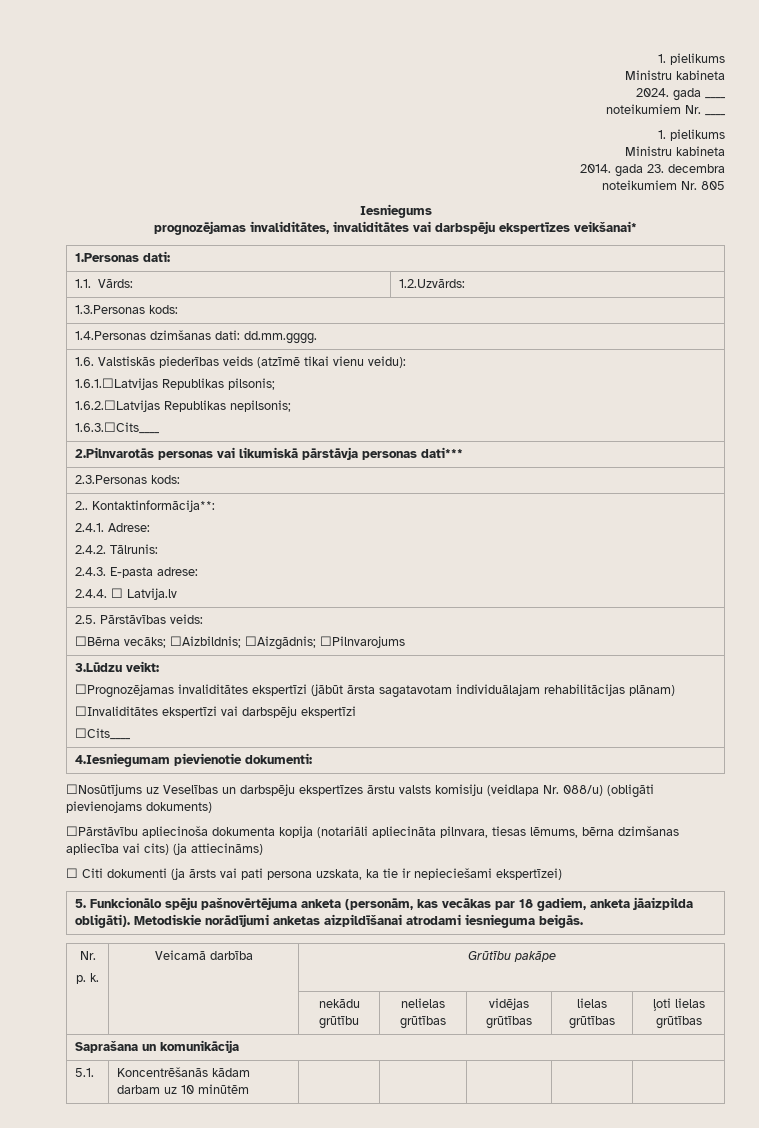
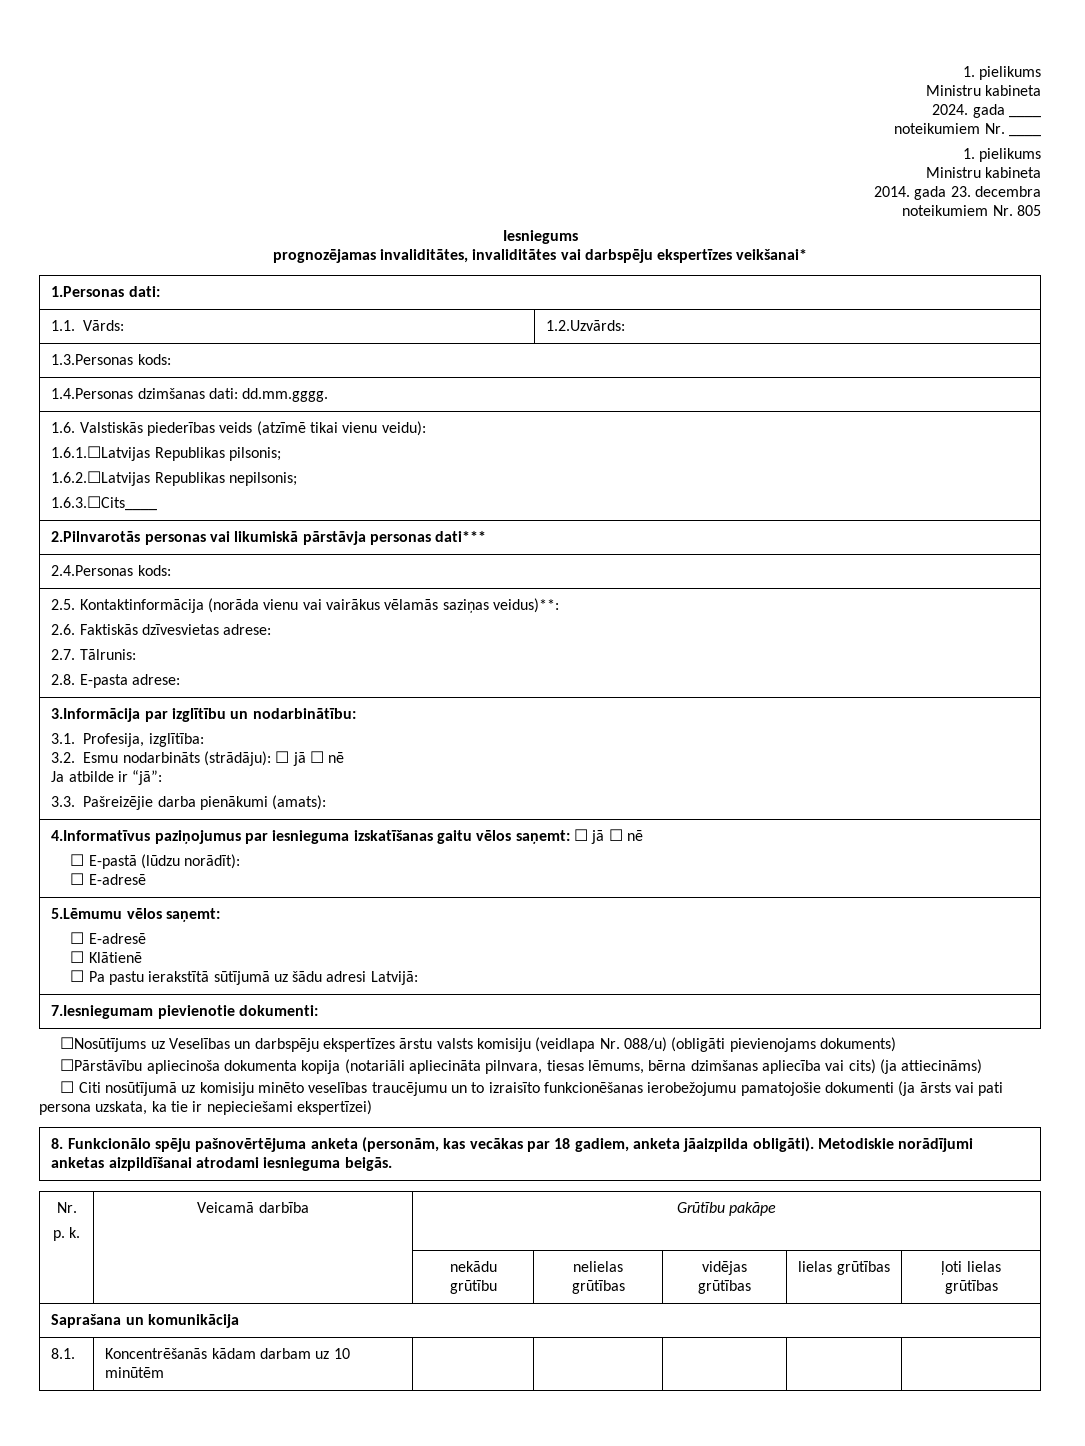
[75,475,181,484] [75,500,216,512] [75,523,151,532] [75,545,107,554] 2.3.Personas kods: // 2.. Kontaktinformācija**: // 2.4.1. Adrese: // 2.4.2. -> [51,565,171,576] [51,598,559,613] [51,624,272,635] [51,649,76,660] 2.4.Personas kods: // 2.5. Kontaktinformācija (norāda vienu vai vairākus vēlamās saziņas veidus)**: // 2.6. Faktiskās dzīvesvietas adrese: // 2.7.
[75,567,107,576] 2.4.3. -> [51,674,76,685] 2.8.
[75,588,178,600] [75,614,204,624] [75,636,406,650] [75,661,160,672] [75,684,676,698] [75,706,357,718] [75,728,132,740] [75,753,171,767] // 2.4.4. ☐ Latvija.lv // 2.5. Pārstāvības veids: // ☐Bērna vecāks; ☐Aizbildnis; ☐Aizgādnis; ☐Pilnvarojums // 3.Lūdzu veikt: // ☐Prognozējamas invaliditātes ekspertīzi (jābūt ārsta sagatavotam individuālajam rehabilitācijas plānam) // ☐Invaliditātes ekspertīzi vai darbspēju ekspertīzi // ☐Cits____ // 4.Iesniegumam -> [51,708,356,722] [51,733,204,747] [51,751,345,766] [51,770,163,785] [51,795,327,810] [51,829,643,844] [70,854,241,869] [70,873,146,885] [51,908,220,922] [70,932,146,944] [70,951,142,963] [70,970,418,985] [51,1005,154,1019] // 3.Informācija par izglītību un nodarbinātību: // 3.1. Profesija, izglītība: // 3.2. Esmu nodarbināts (strādāju): ☐ jā ☐ nē // Ja atbilde ir “jā”: // 3.3. Pašreizējie darba pienākumi (amats): // 4.Informatīvus paziņojumus par iesnieguma izskatīšanas gaitu vēlos saņemt: ☐ jā ☐ nē // ☐ E-pastā (lūdzu norādīt): // ☐ E-adresē // 5.Lēmumu vēlos saņemt: // ☐ E-adresē // ☐ Klātienē // ☐ Pa pastu ierakstītā sūtījumā uz šādu adresi Latvijā: // 7.Iesniegumam
(103, 873) none -> [105,1082,821,1096] nosūtījumā uz komisiju minēto veselības traucējumu un to izraisīto funkcionēšanas ierobežojumu pamatojošie
[75,899,87,908] 5. -> [51,1138,64,1149] 8.
[75,1068,95,1077] 5.1. -> [51,1348,76,1359] 8.1.

